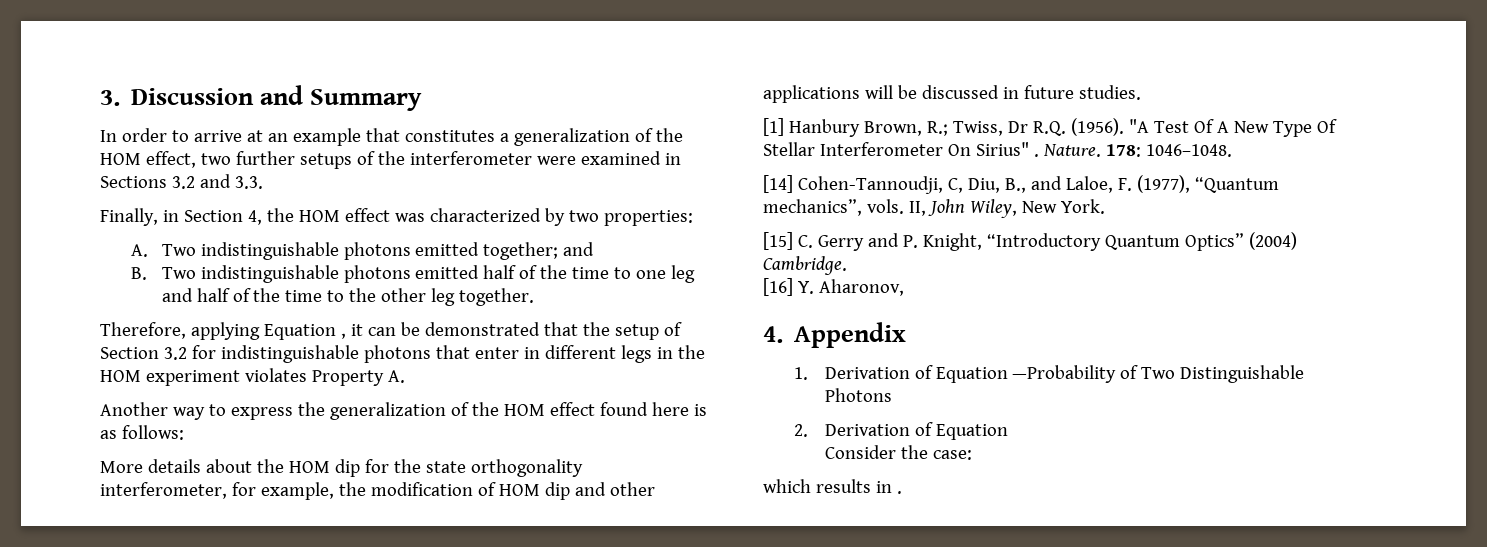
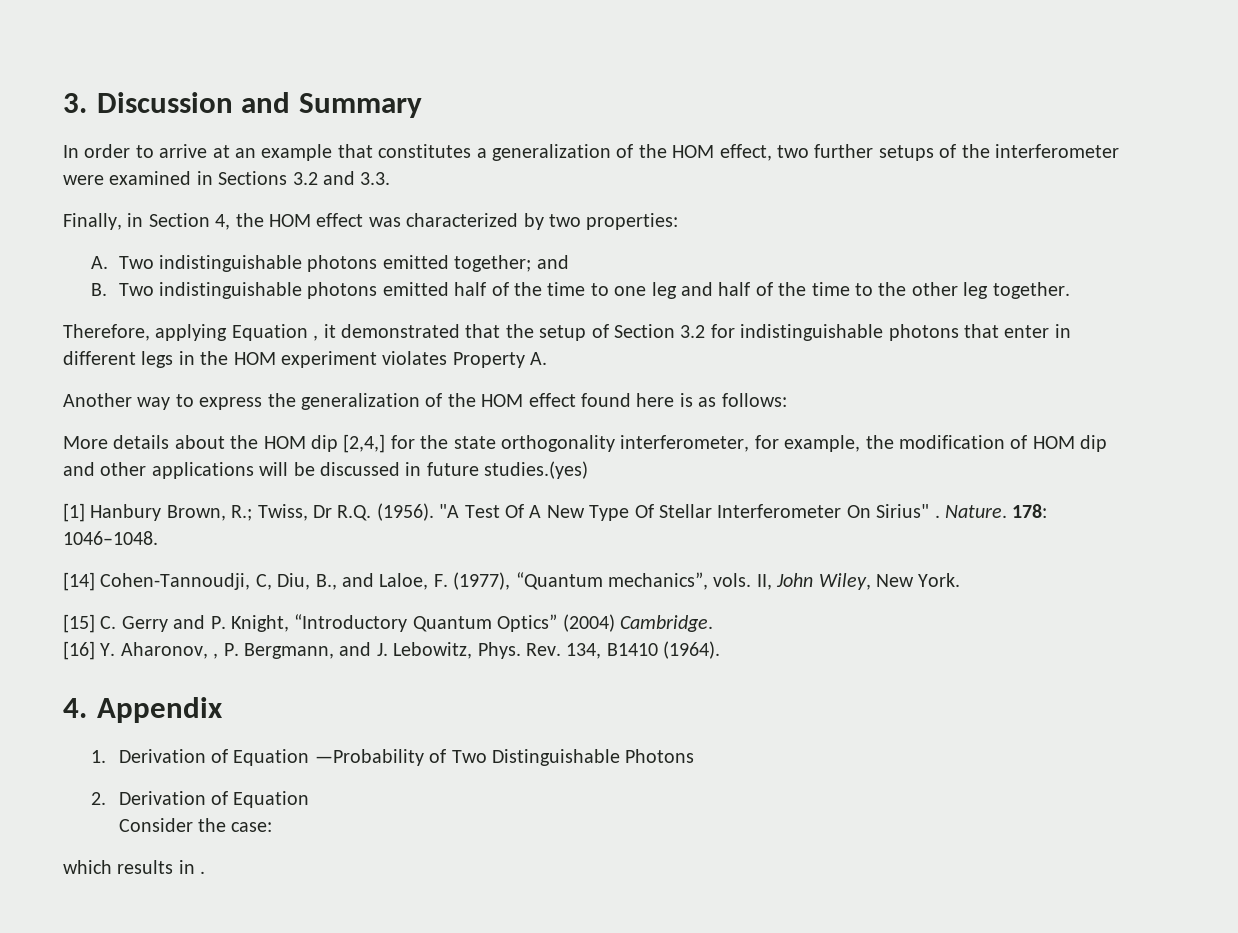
[367,322,420,336] can be -> (336, 331) none
(360, 468) none -> [343,434,386,453] [2,4,]
[1078,85,1141,100] studies. -> [484,461,589,479] studies.(yes)
(904, 287) none -> [213,641,721,659] , P. Bergmann, and J. Lebowitz, Phys. Rev. 134, B1410 (1964).

